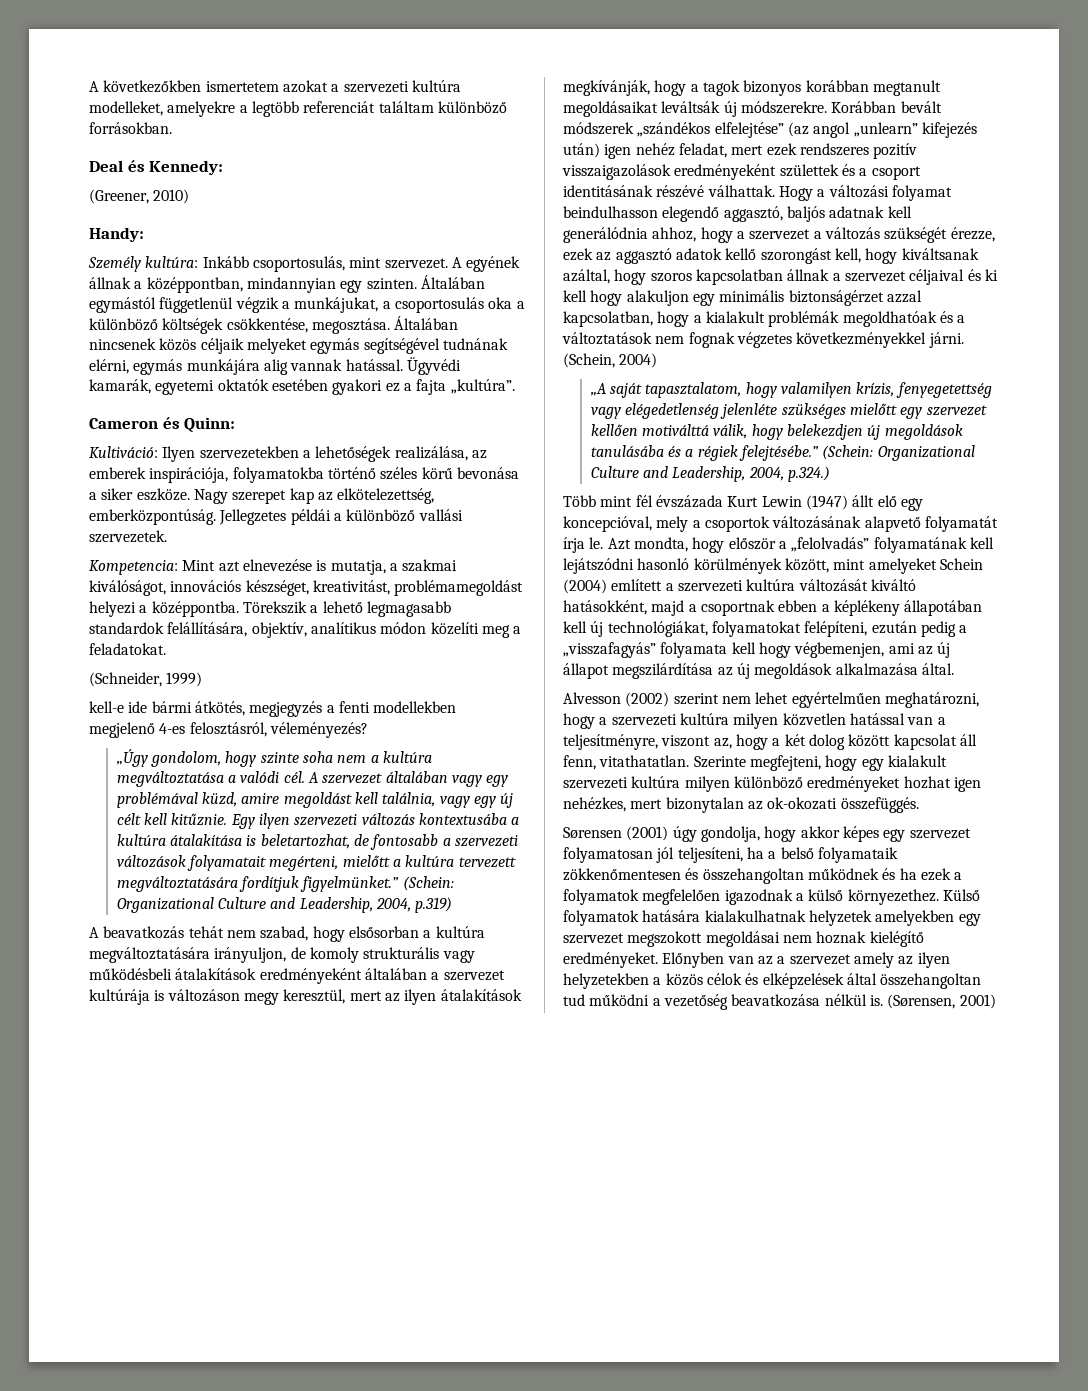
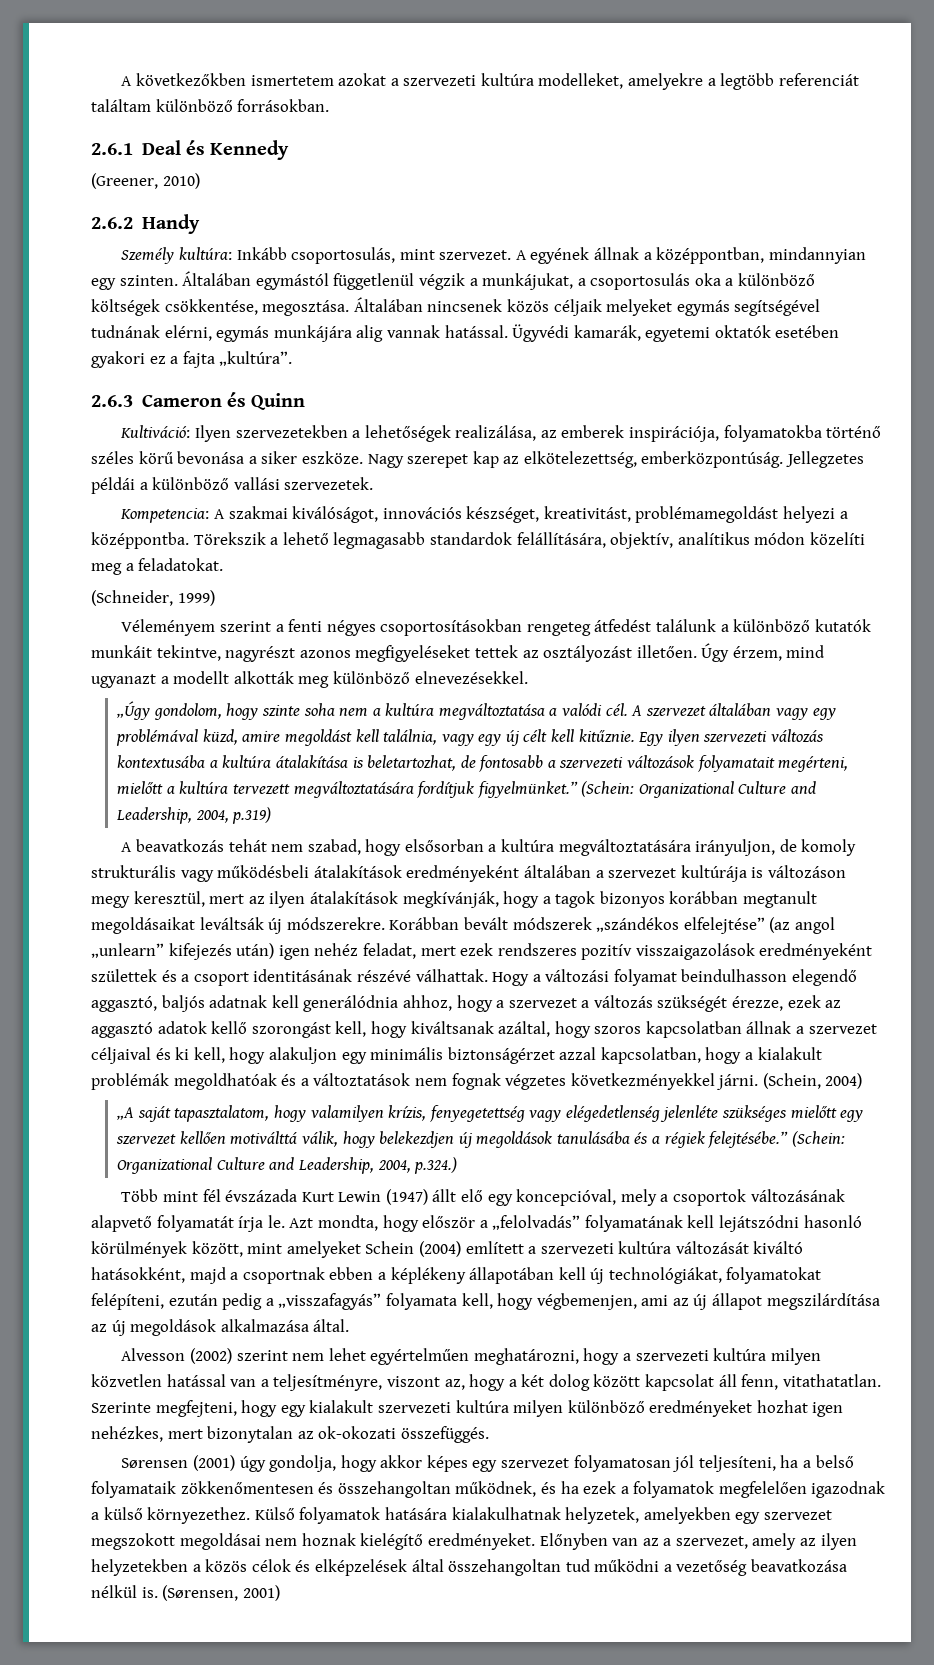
(172, 128) none -> [91,143,133,155] 2.6.1
[149,160,224,175] Kennedy: -> [210,140,290,160] Kennedy
[89,227,144,242] Handy: -> [91,214,200,234] 2.6.2 Handy
(515, 386) none -> [91,395,133,407] 2.6.3
[184,417,236,433] Quinn: -> [251,393,306,410] Quinn
[182,559,398,575] Mint azt elnevezése is mutatja, a -> [213,509,225,519] A
[89,701,457,717] [89,722,368,738] kell-e ide bármi átkötés, megjegyzés a fenti modellekben megjelenő 4-es felosztásról, véleményezés? -> [121,619,871,636] [91,643,825,662] [91,671,528,688] Véleményem szerint a fenti négyes csoportosításokban rengeteg átfedést találunk a különböző kutatók munkáit tekintve, nagyrészt azonos megfigyeléseket tettek az osztályozást illetően. Úgy érzem, mind ugyanazt a modellt alkották meg különböző elnevezésekkel.
[563,290,587,302] kell -> [193,1047,225,1063] kell,
[731,642,756,654] kell -> [461,1293,493,1309] kell,
[807,868,879,880] működnek -> [455,1481,537,1497] működnek,
[808,910,872,926] helyzetek -> [565,1507,640,1524] helyzetek,
[789,954,851,965] szervezet -> [675,1536,748,1549] szervezet,

